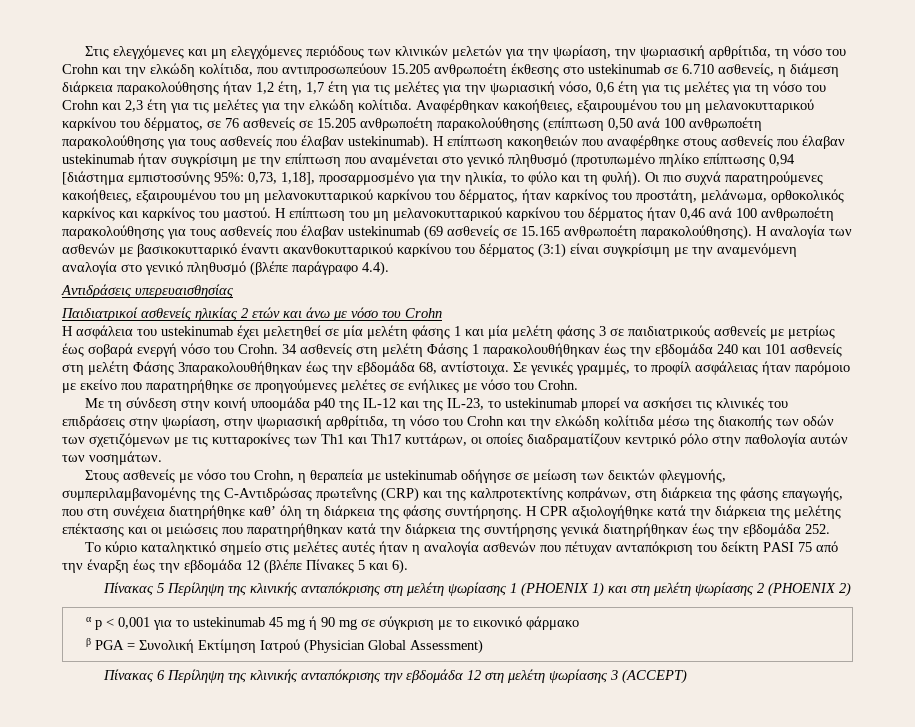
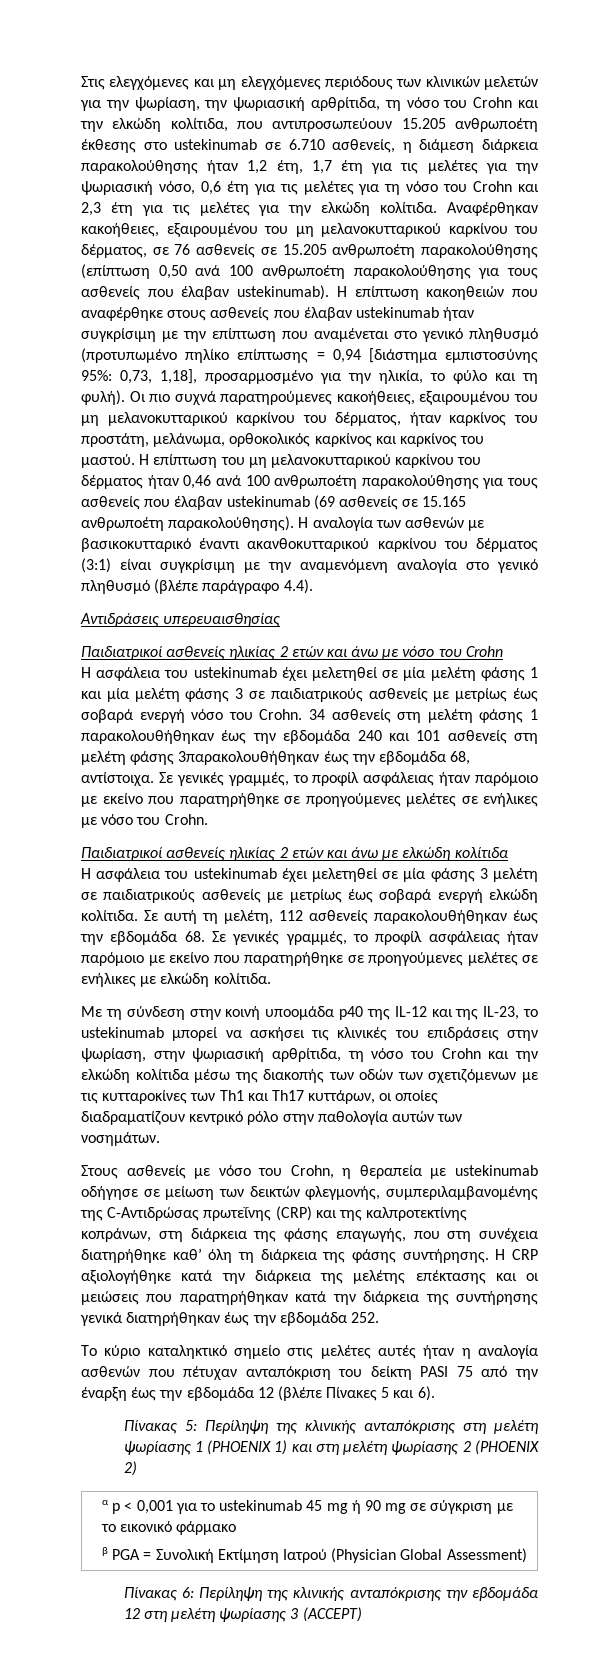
(765, 160) none -> [316,352,325,360] =
[427,343,468,357] Φάσης -> [479,709,524,723] φάσης
[133,361,174,375] Φάσης -> [130,751,175,765] φάσης
(578, 385) none -> [81,847,508,861] [81,868,538,882] [81,889,538,903] [81,910,538,924] [80,931,538,945] [81,952,538,966] [81,973,271,987] // Παιδιατρικοί ασθενείς ηλικίας 2 ετών και άνω με ελκώδη κολίτιδα // Η ασφάλεια του ustekinumab έχει μελετηθεί σε μία φάσης 3 μελέτη σε παιδιατρικούς ασθενείς με μετρίως έως σοβαρά ενεργή ελκώδη κολίτιδα. Σε αυτή τη μελέτη, 112 ασθενείς παρακολουθήθηκαν έως την εβδομάδα 68. Σε γενικές γραμμές, το προφίλ ασφάλειας ήταν παρόμοιο με εκείνο που παρατηρήθηκε σε προηγούμενες μελέτες σε ενήλικες με ελκώδη κολίτιδα.
[540,506,568,516] CPR -> [512,1249,538,1260] CRP
[157,583,165,593] 5 -> [184,1420,197,1431] 5:
[157,670,166,680] 6 -> [181,1587,194,1598] 6:

